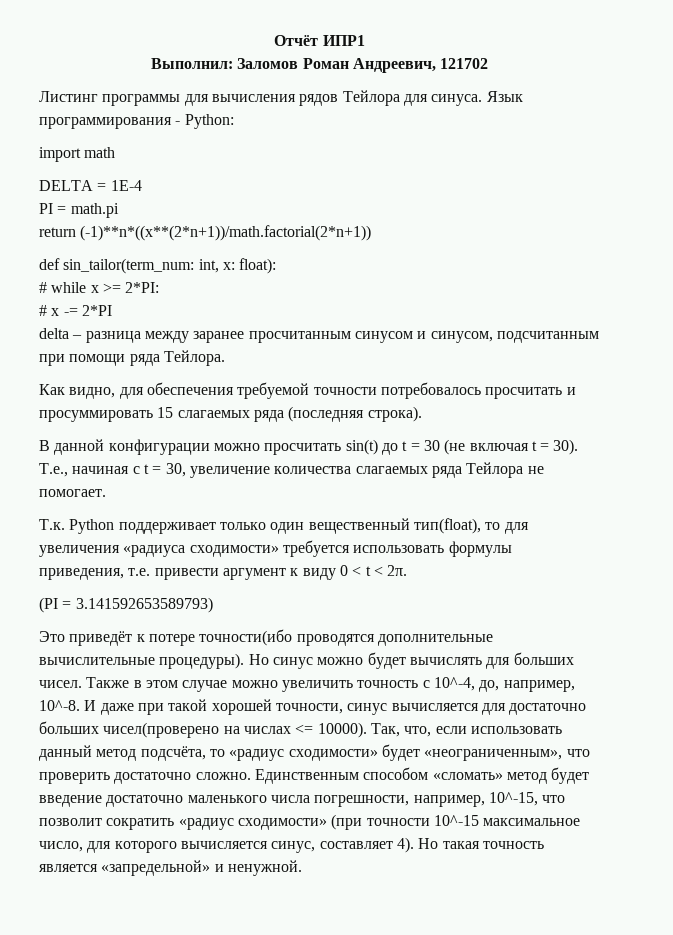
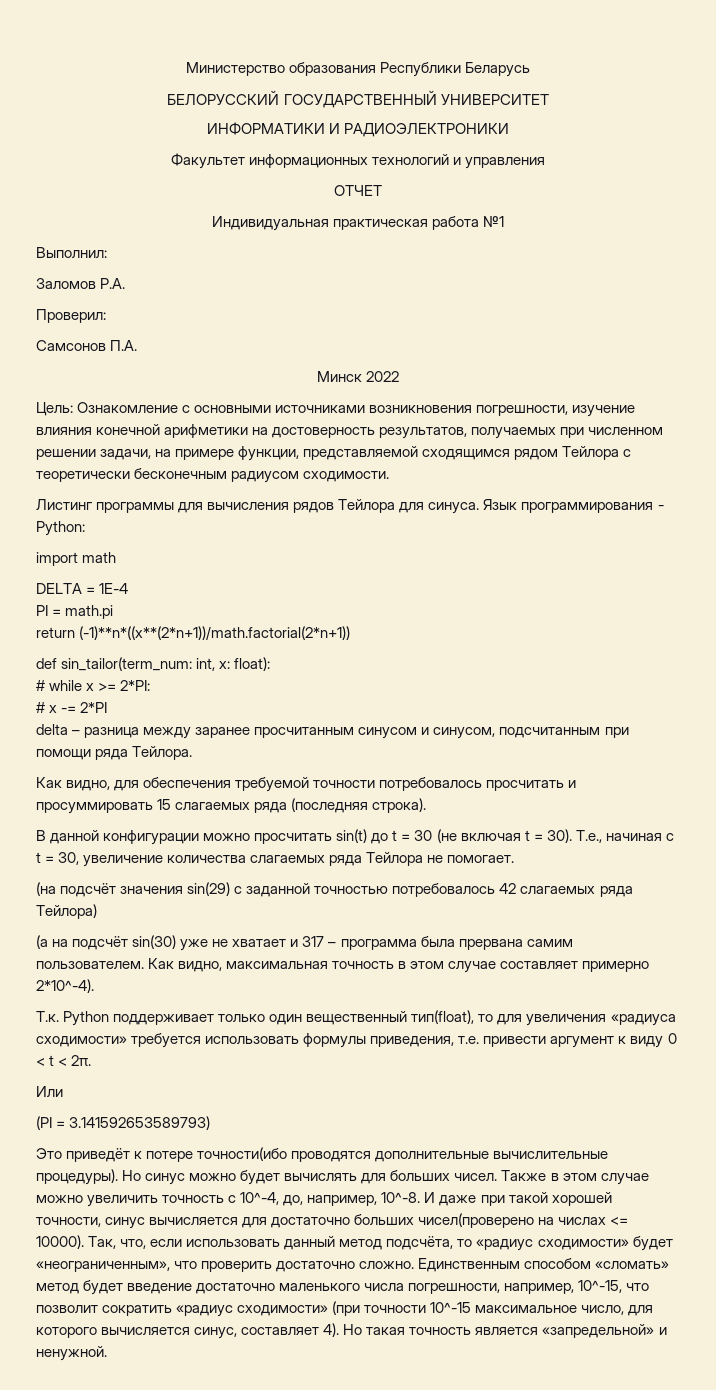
[274,35,365,46] [150,58,489,73] Отчёт ИПР1 // Выполнил: Заломов Роман Андреевич, 121702 -> [185,62,531,77] [167,90,549,108] [206,122,510,137] [170,153,546,169] [334,185,382,196] [211,216,505,231] [36,247,107,258] [36,278,126,289] [36,309,106,323] [36,340,138,351] [316,371,400,382] [36,402,636,417] [36,424,664,439] [36,446,632,461] [36,468,390,483] Министерство образования Республики Беларусь // БЕЛОРУССКИЙ ГОСУДАРСТВЕННЫЙ УНИВЕРСИТЕТ // ИНФОРМАТИКИ И РАДИОЭЛЕКТРОНИКИ // Факультет информационных технологий и управления // ОТЧЕТ // Индивидуальная практическая работа №1 // Выполнил: // Заломов Р.А. // Проверил: // Самсонов П.А. // Минск 2022 // Цель: Ознакомление с основными источниками возникновения погрешности, изучение влияния конечной арифметики на достоверность результатов, получаемых при численном решении задачи, на примере функции, представляемой сходящимся рядом Тейлора с теоретически бесконечным радиусом сходимости.
(106, 493) none -> [36,882,633,897] [36,904,97,919] [36,935,573,951] [36,958,650,973] [36,979,94,993] // (на подсчёт значения sin(29) с заданной точностью потребовалось 42 слагаемых ряда Тейлора) // (а на подсчёт sin(30) уже не хватает и 317 – программа была прервана самим пользователем. Как видно, максимальная точность в этом случае составляет примерно 2*10^-4).
(408, 570) none -> [36,1086,63,1097] // Или

